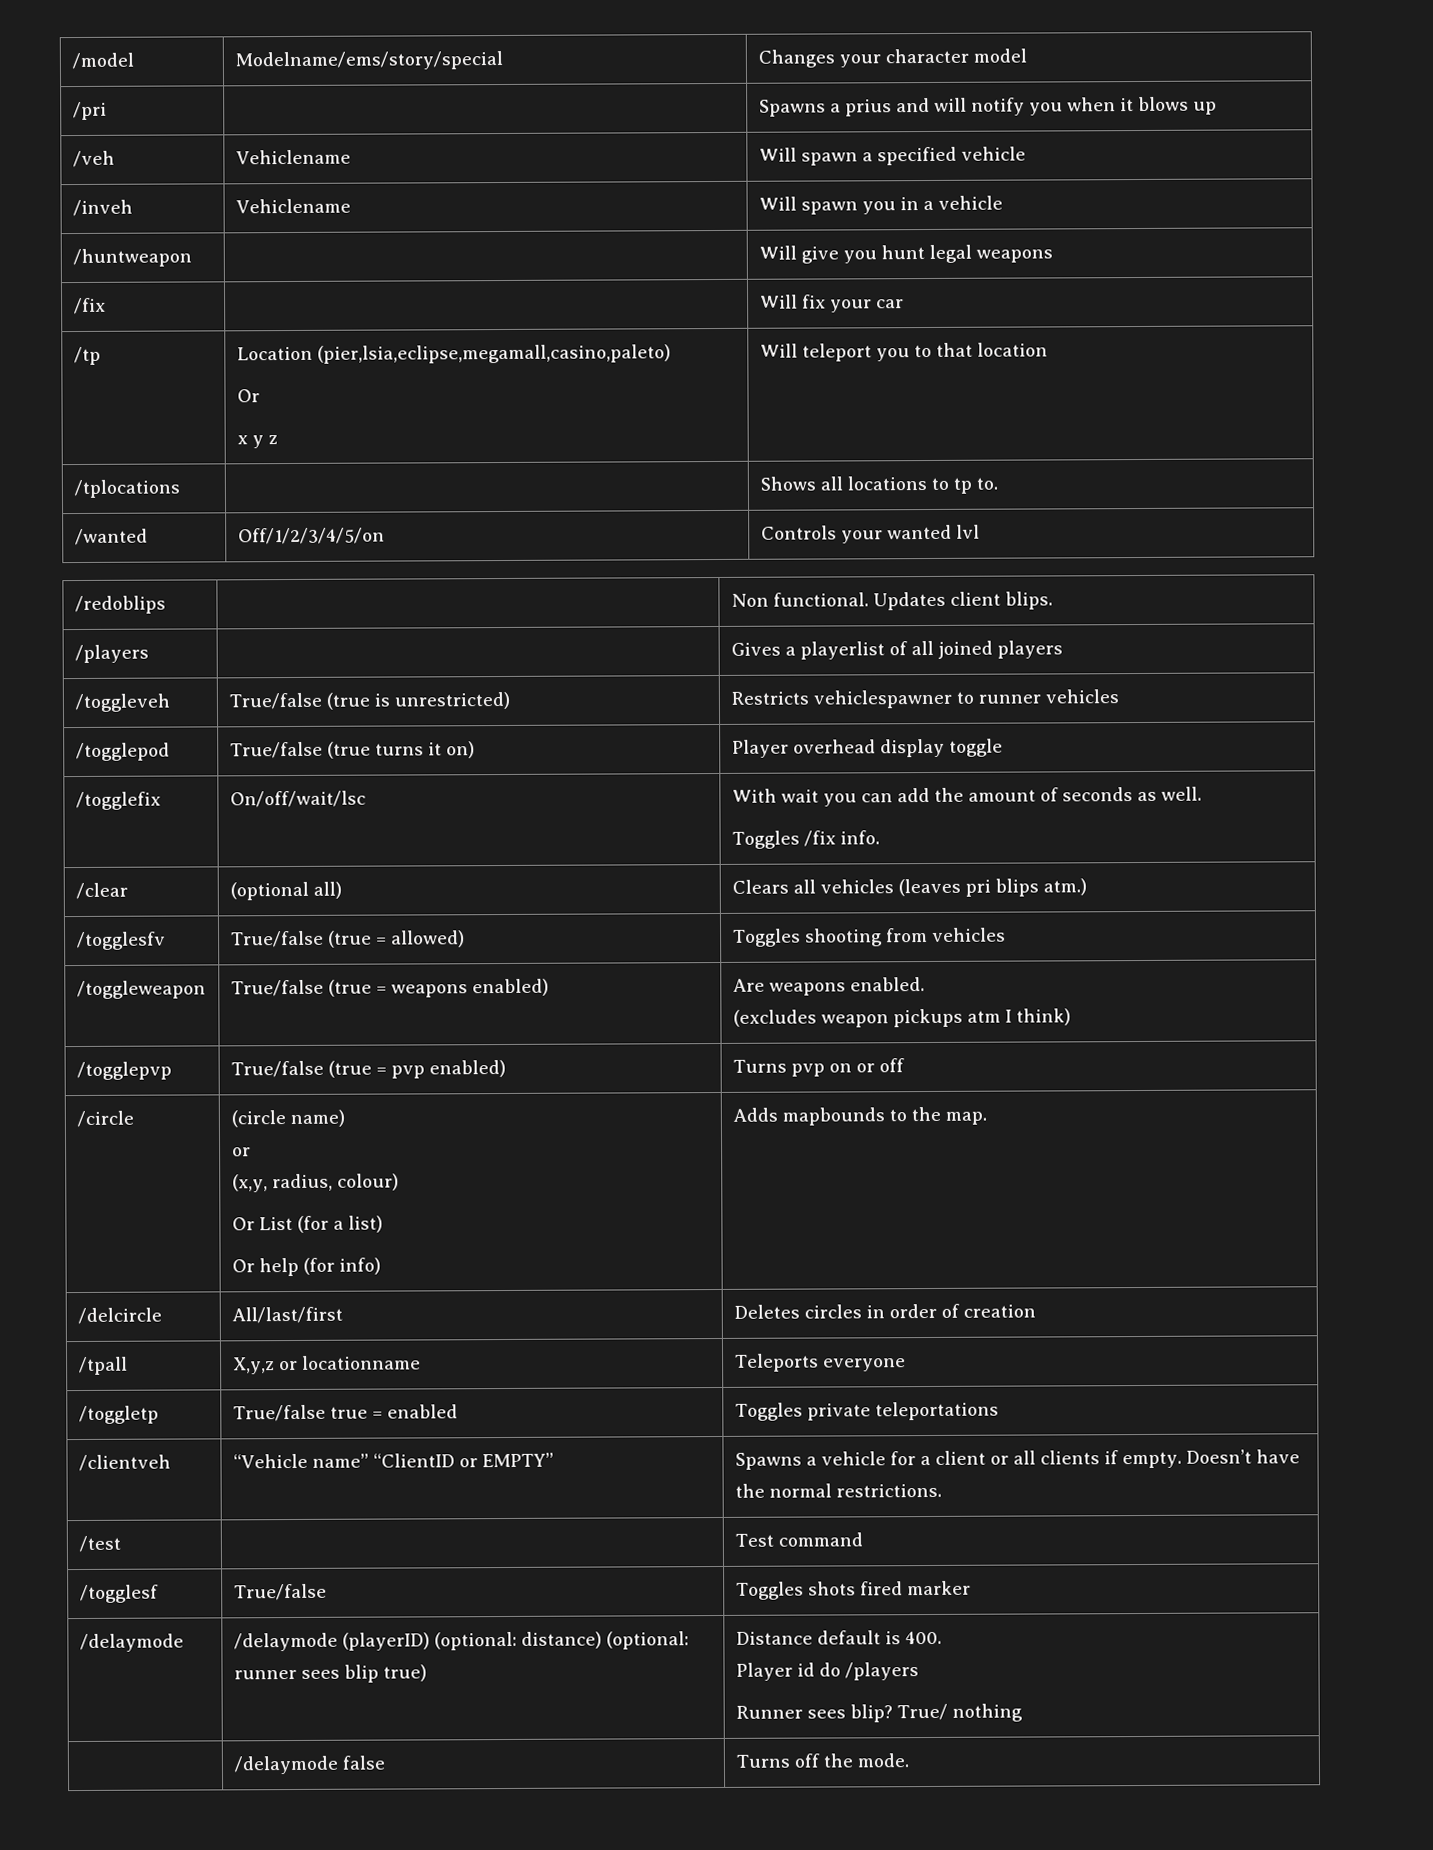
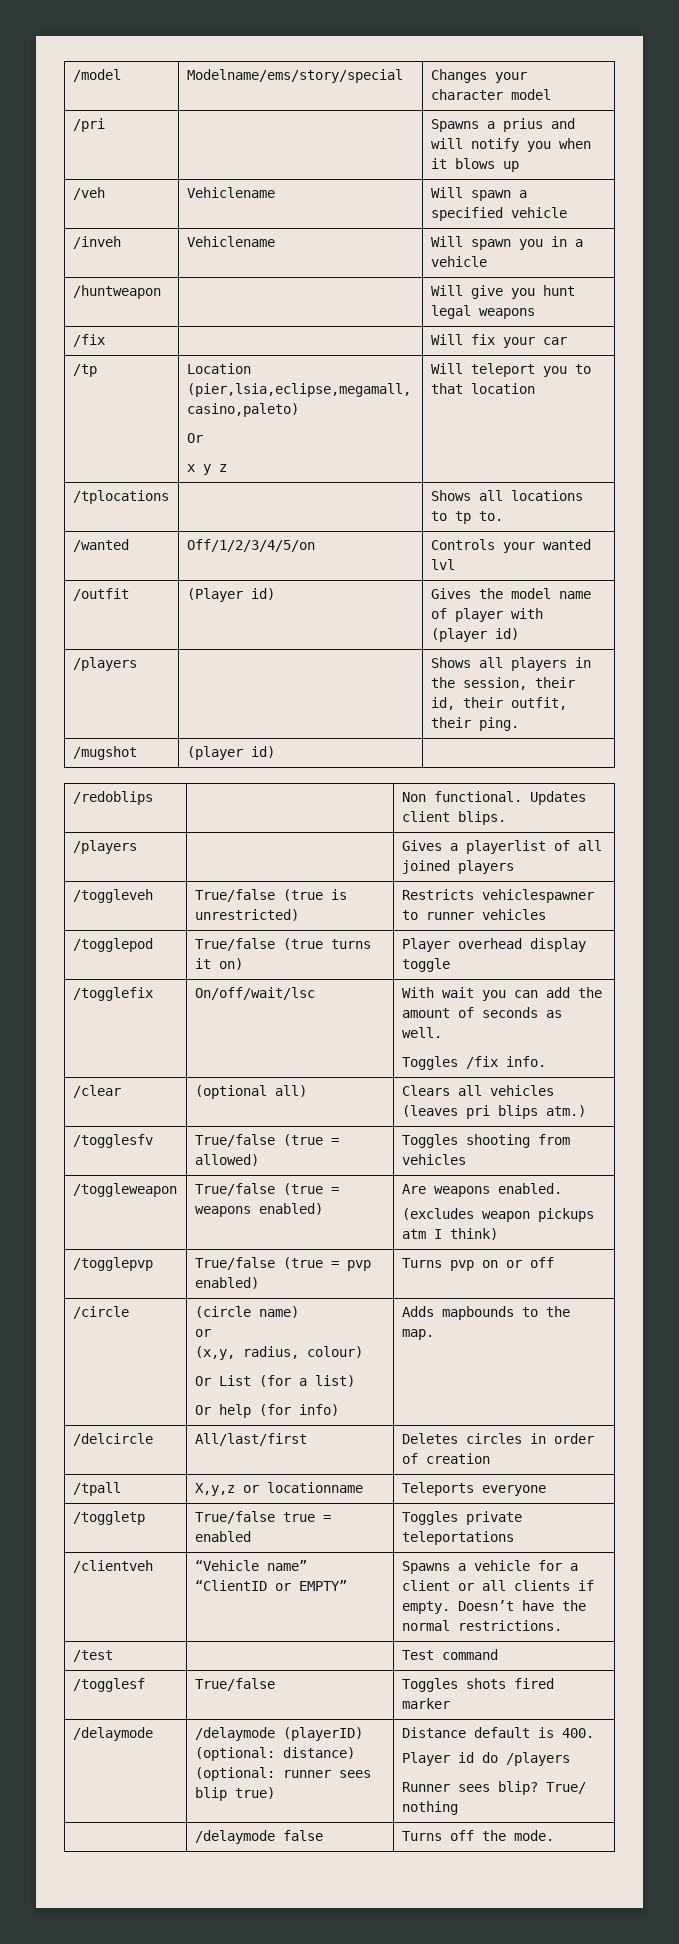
(980, 531) none -> [72,588,129,601] [186,588,275,602] [430,588,591,599] [430,608,543,622] [430,628,519,642] [72,657,137,671] [430,657,591,671] [430,677,575,690] [430,697,567,710] [430,717,519,731] [72,746,137,760] [186,746,275,760] // /outfit | (Player id) | Gives the model name of player with (player id) // /players | | Shows all players in the session, their id, their outfit, their ping. // /mugshot | (player id) |

